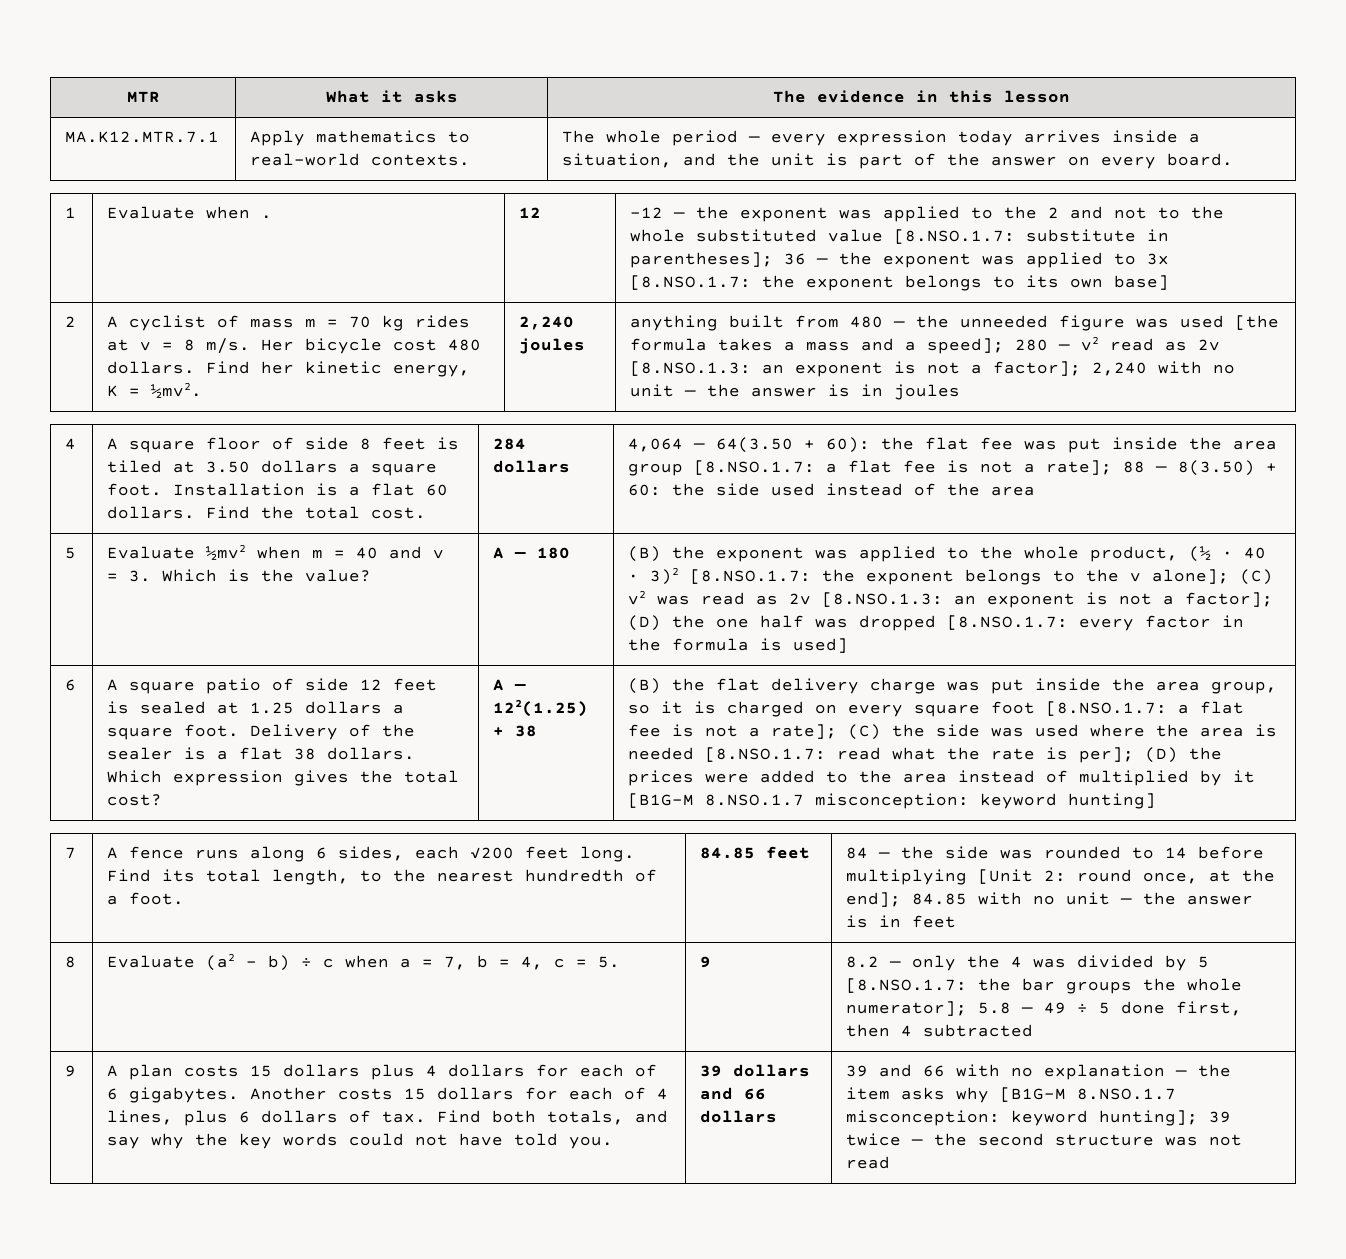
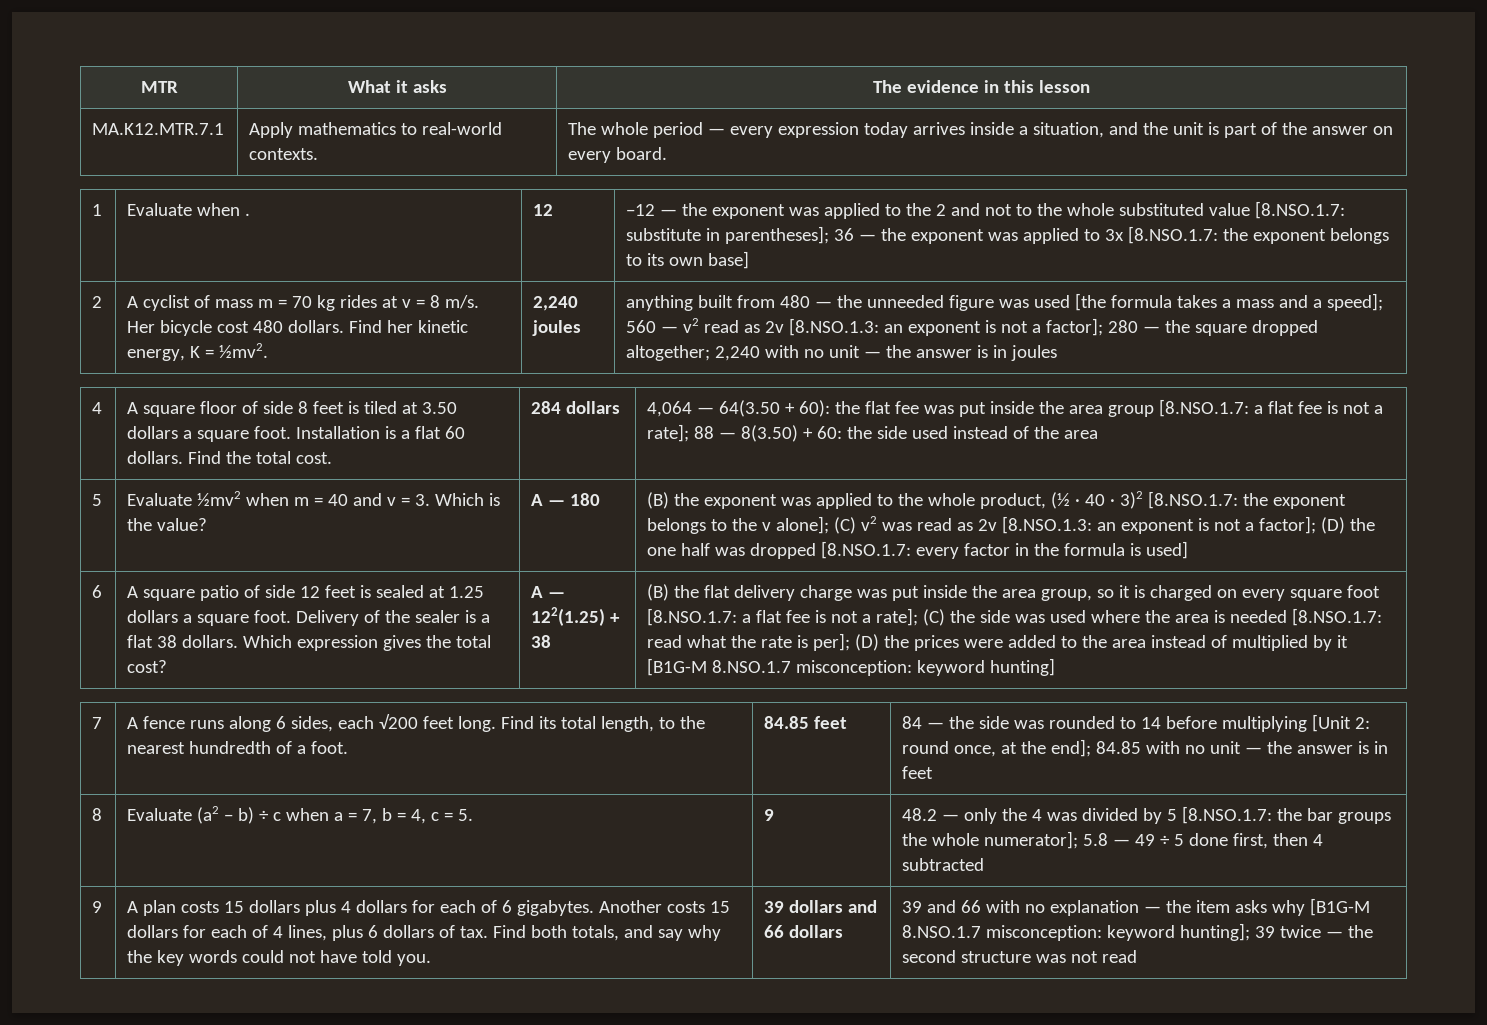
[1015,339,1049,351] 280 -> [626,320,657,333] 560
(1082, 368) none -> [1108,320,1319,336] [626,345,711,361] 280 — the square dropped altogether;
[846,956,880,968] 8.2 -> [902,808,938,821] 48.2

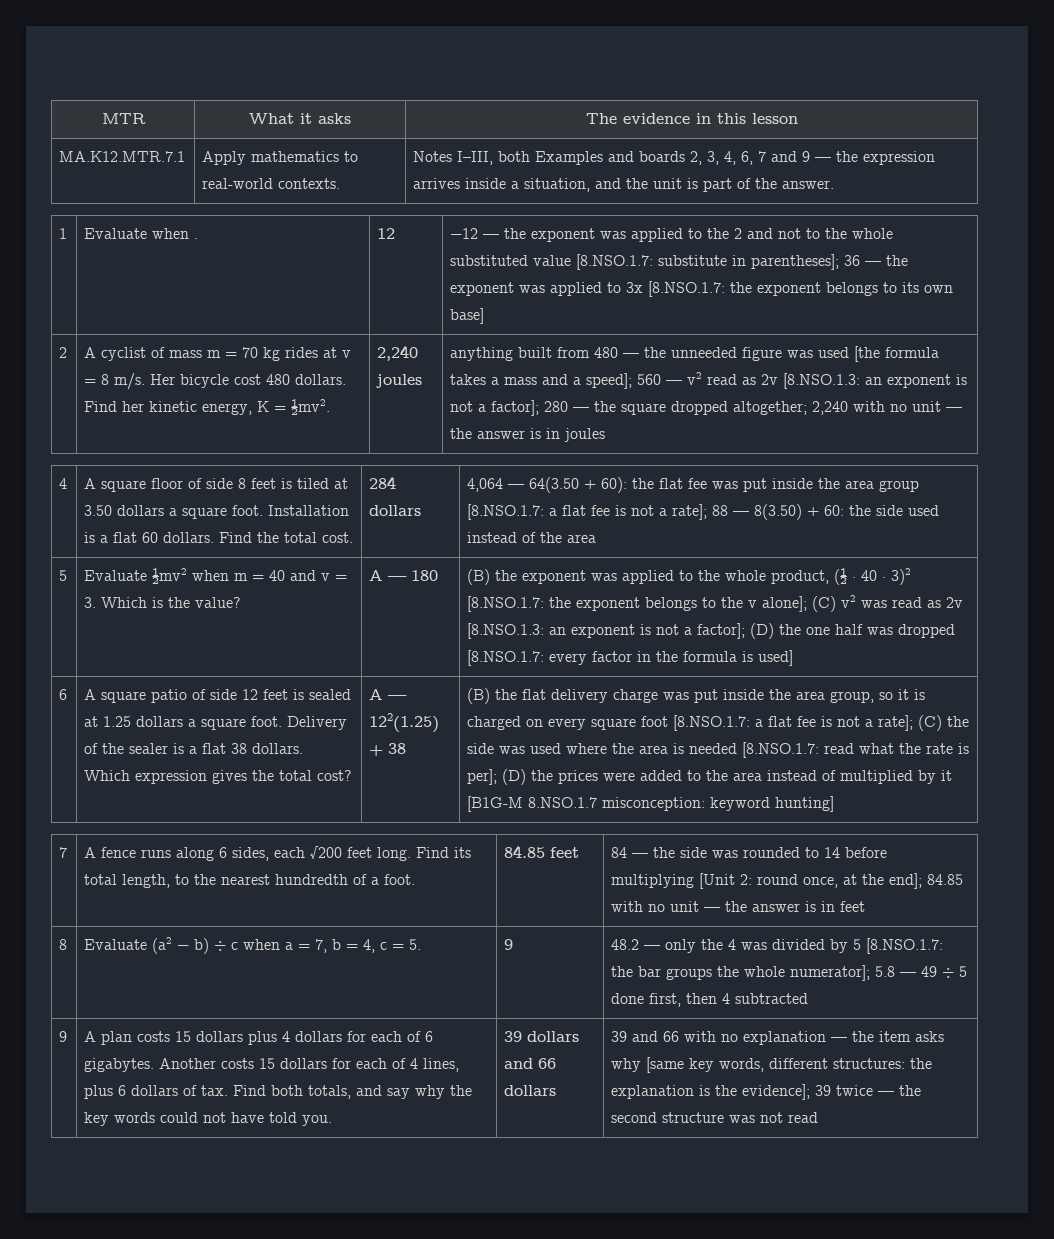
[568,122,909,138] The whole period — every expression today -> [413,151,936,165] Notes I–III, both Examples and boards 2, 3, 4, 6, 7 and 9 — the expression
[1312,126,1394,135] [568,147,668,163] answer on every board. -> [782,180,835,189] answer.
[1310,898,1371,916] [902,923,1251,941] [B1G-M 8.NSO.1.7 misconception: keyword hunting]; -> [646,1057,933,1073] [611,1084,811,1100] [same key words, different structures: the explanation is the evidence];

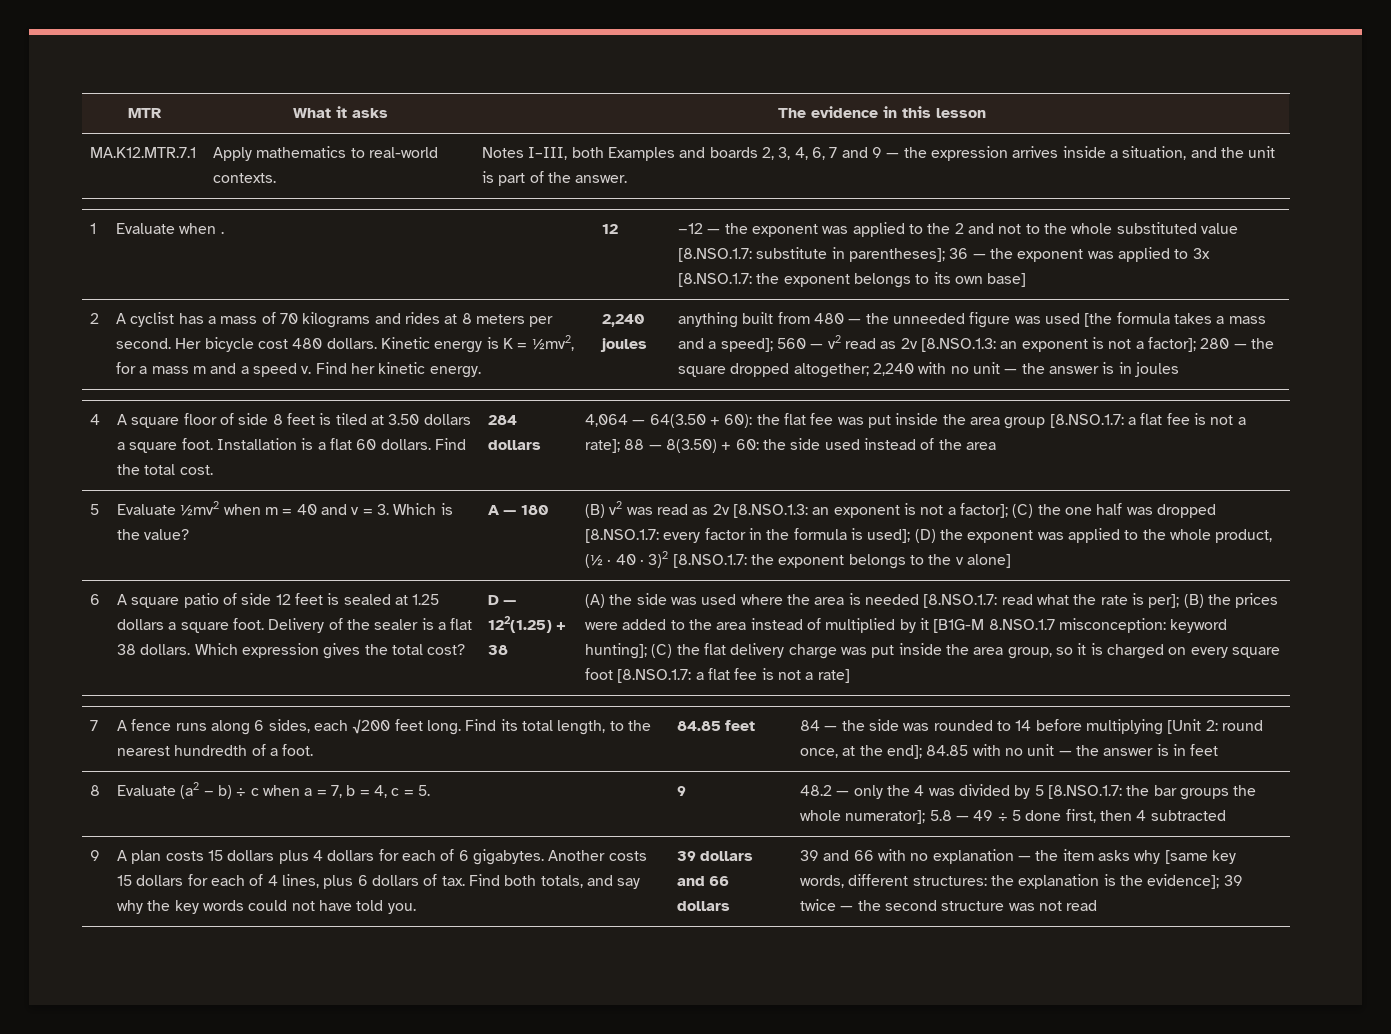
[151,347,352,361] [84,373,146,390] of mass m = 70 kg rides at v = 8 m/s. -> [178,312,554,328] [116,338,172,349] has a mass of 70 kilograms and rides at 8 meters per second.
[84,399,331,415] Find her kinetic energy, K = ½mv2. -> [381,335,574,353] [116,362,481,378] Kinetic energy is K = ½mv2, for a mass m and a speed v. Find her kinetic energy.
(491, 577) none -> [609,501,1216,518] [585,528,936,543] v2 was read as 2v [8.NSO.1.3: an exponent is not a factor]; (C) the one half was dropped [8.NSO.1.7: every factor in the formula is used]; (D)
[762,595,964,612] [467,623,956,639] [467,650,794,666] alone]; (C) v2 was read as 2v [8.NSO.1.3: an exponent is not a factor]; (D) the one half was dropped [8.NSO.1.7: every factor in the formula is used] -> [966,554,1011,568] alone]
[369,689,384,700] A -> [488,595,500,605] D
[467,688,491,704] (B) -> [585,593,1279,608] [585,618,1228,633] [585,643,673,659] (A) the side was used where the area is needed [8.NSO.1.7: read what the rate is per]; (B) the prices were added to the area instead of multiplied by it [B1G-M 8.NSO.1.7 misconception: keyword hunting]; (C)
[878,715,970,731] [467,742,970,758] [467,769,953,785] [467,796,835,812] rate]; (C) the side was used where the area is needed [8.NSO.1.7: read what the rate is per]; (D) the prices were added to the area instead of multiplied by it [B1G-M 8.NSO.1.7 misconception: keyword hunting] -> [817,669,850,683] rate]

